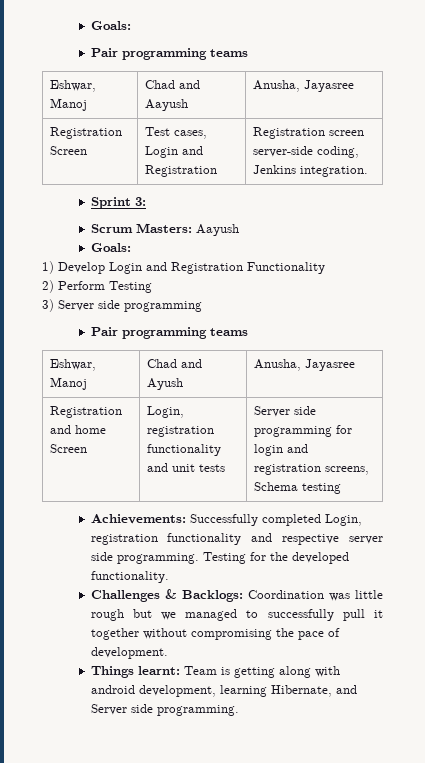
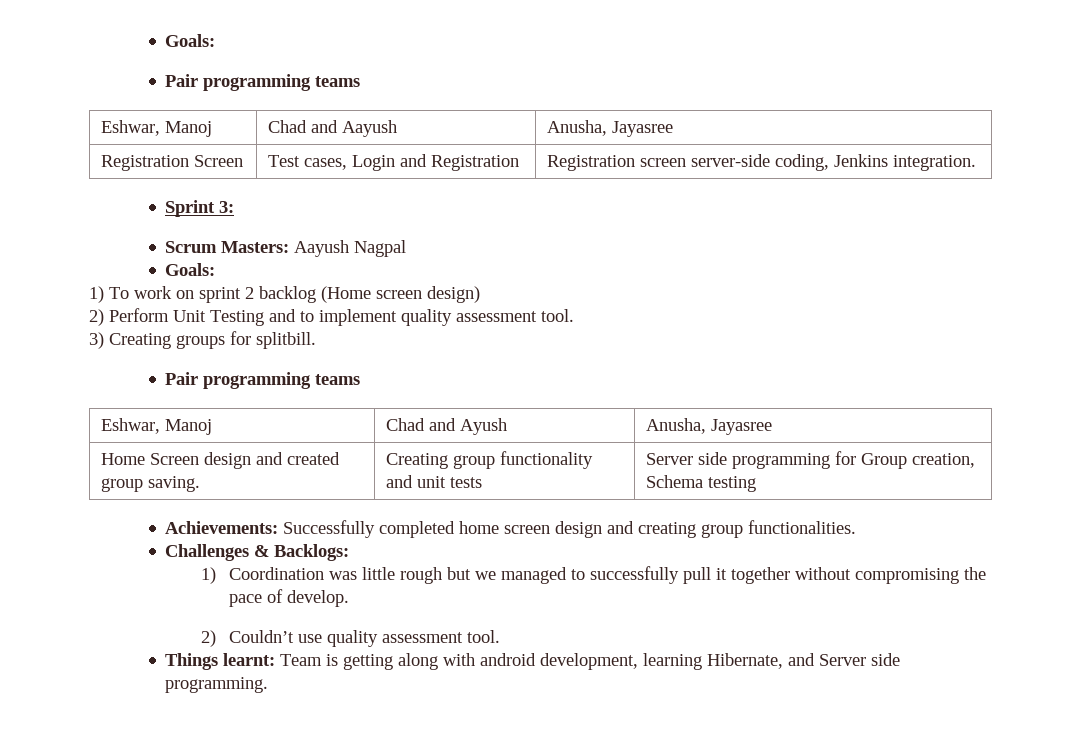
(239, 230) none -> [354,240,407,257] Nagpal
[58,262,325,274] Develop Login and Registration Functionality -> [109,286,480,303] To work on sprint 2 backlog (Home screen design)
[109,281,152,293] [42,299,202,312] Testing // 3) Server side programming -> [173,309,574,326] [89,331,316,349] Unit Testing and to implement quality assessment tool. // 3) Creating groups for splitbill.
[50,406,123,418] [50,425,107,434] [50,444,88,453] [147,406,185,418] [147,426,215,437] Registration and home Screen | Login, registration -> [101,452,341,469] [101,476,201,492] [386,453,496,469] Home Screen design and created group saving. | Creating group
[254,444,309,456] [254,464,370,475] login and registration screens, -> [861,453,976,469] Group creation,
[324,514,362,526] [90,533,383,545] [90,552,349,564] [90,571,169,583] Login, registration functionality and respective server side programming. Testing for the developed functionality. -> [459,520,857,538] home screen design and creating group functionalities.
(243, 596) none -> [200,567,216,584] // 1)
[90,647,168,659] development. -> [286,590,349,607] [200,630,500,647] develop. // 2) Couldn’t use quality assessment tool.

